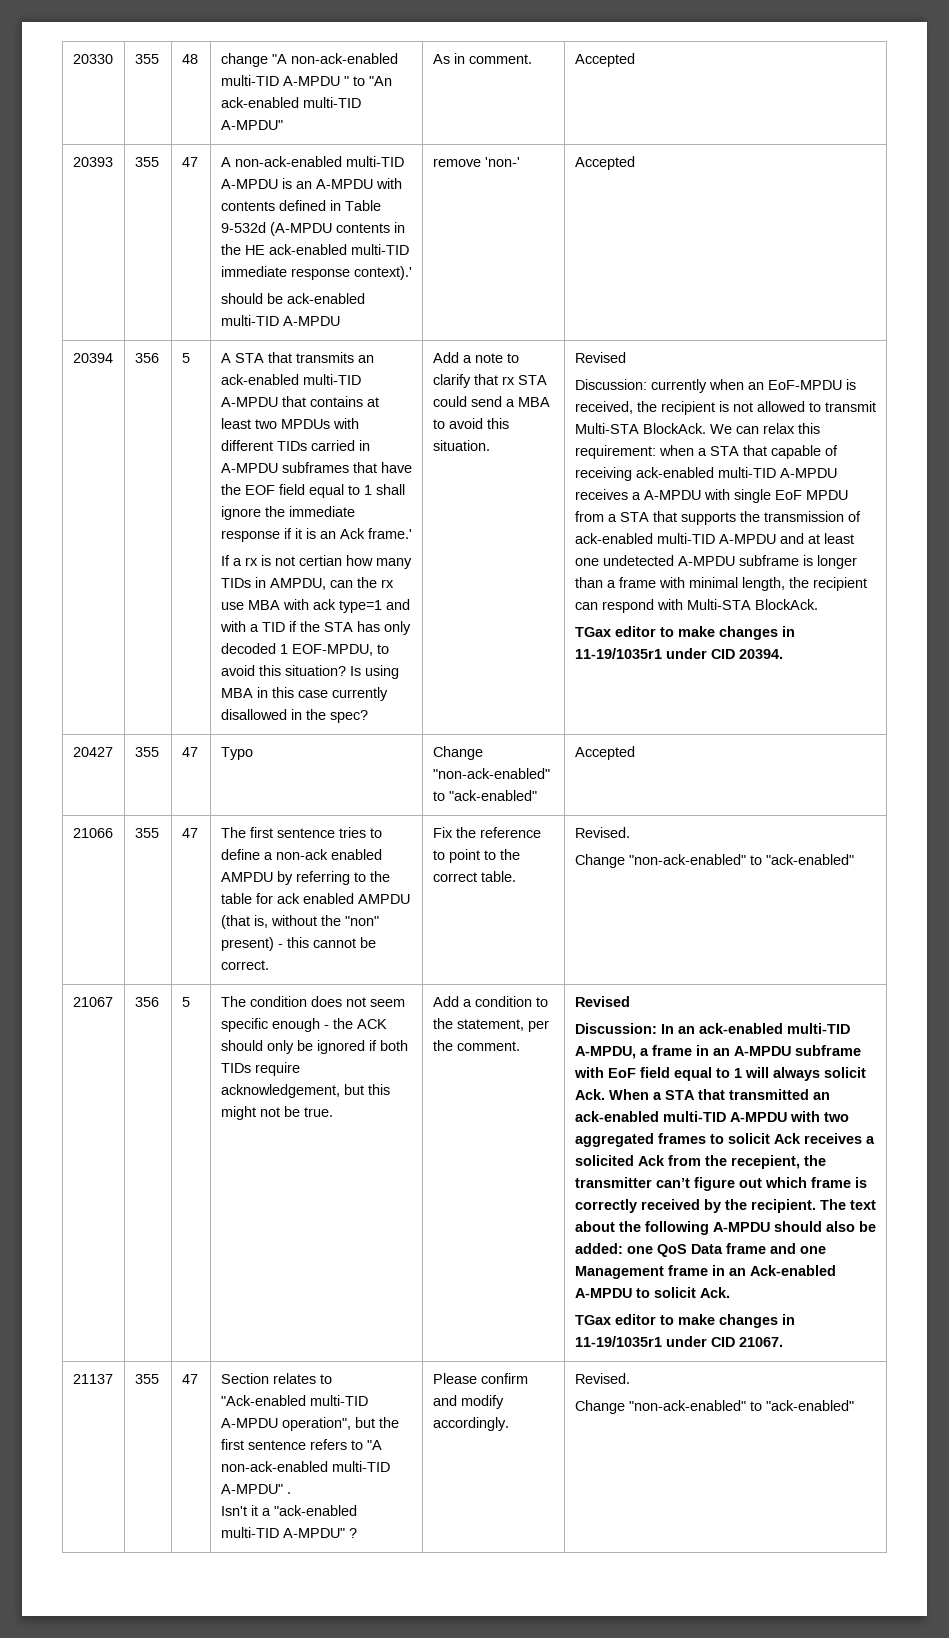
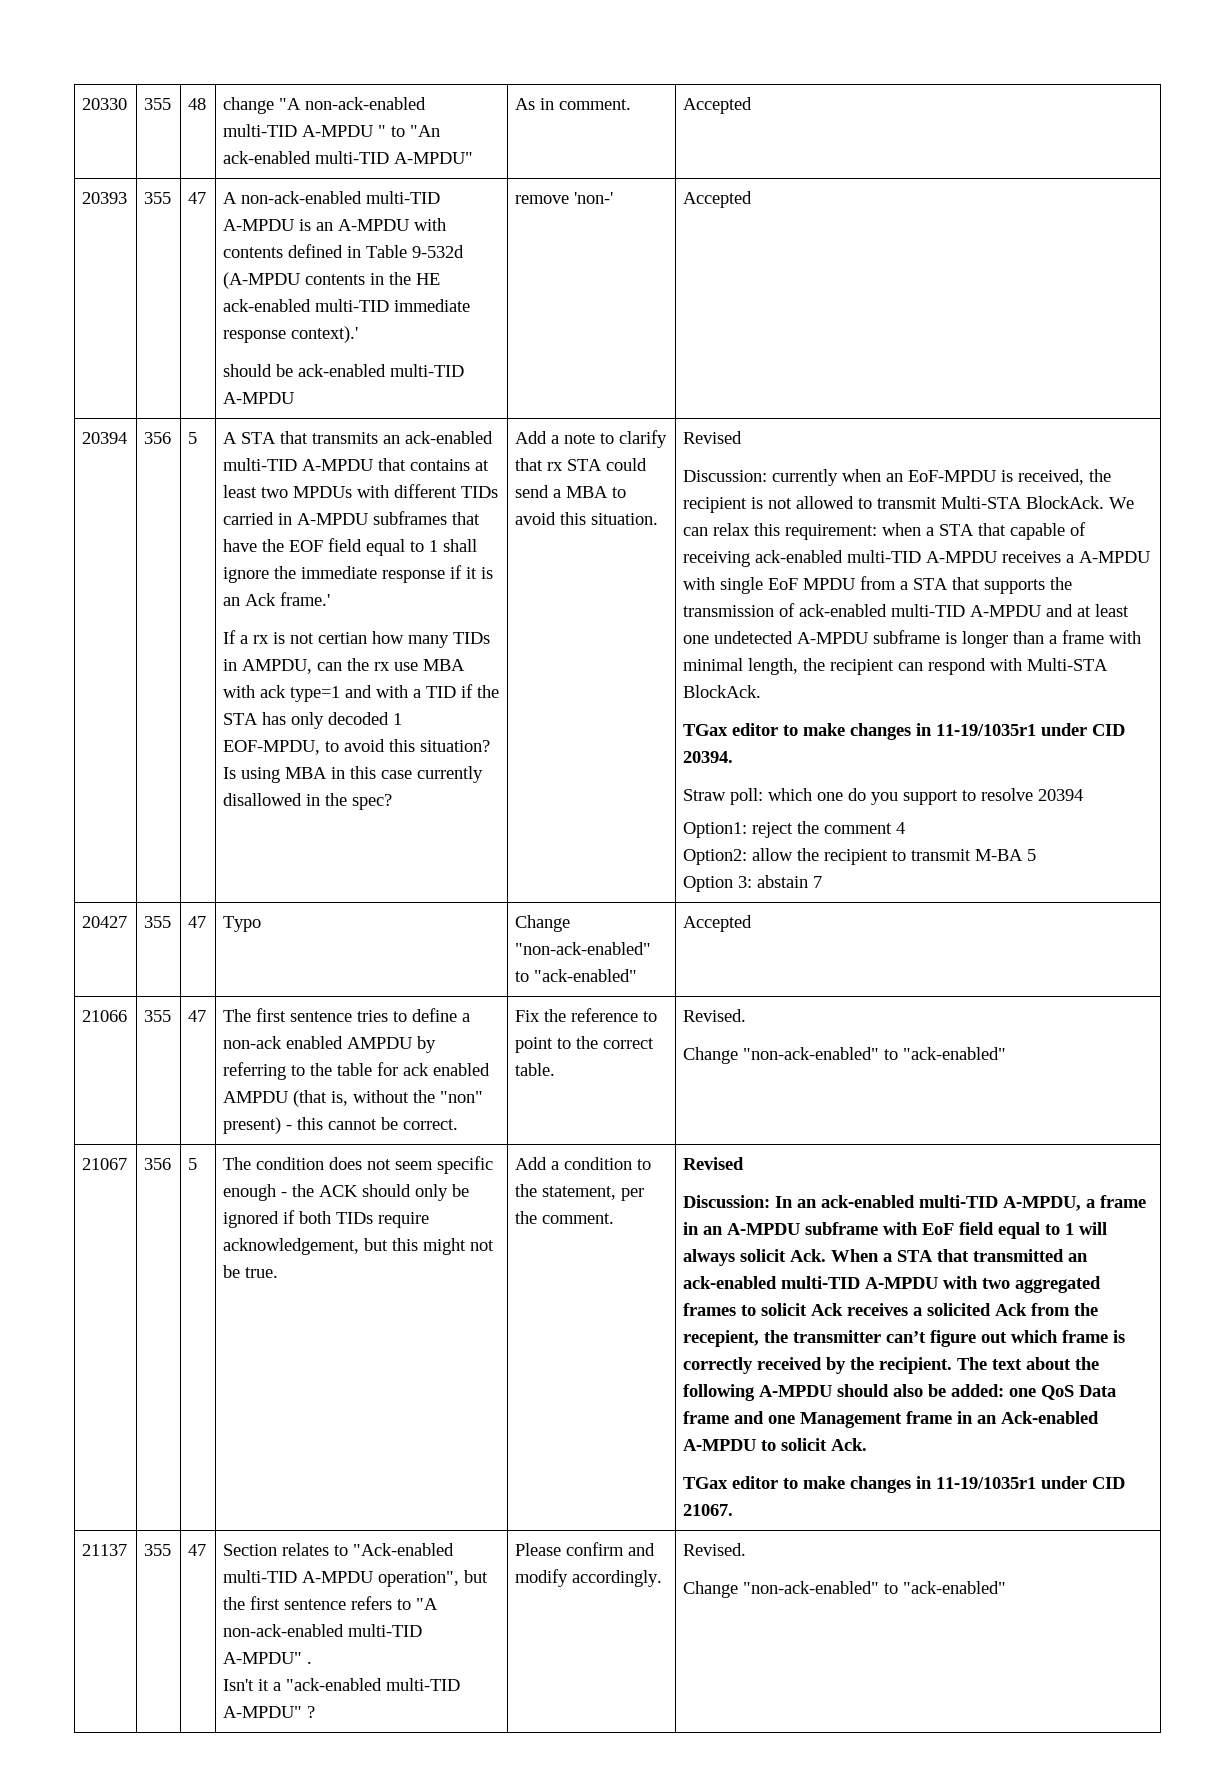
(783, 654) none -> [683,788,1084,805] [683,821,906,838] [683,848,1037,865] [683,875,823,892] // Straw poll: which one do you support to resolve 20394 // Option1: reject the comment 4 // Option2: allow the recipient to transmit M-BA 5 // Option 3: abstain 7

